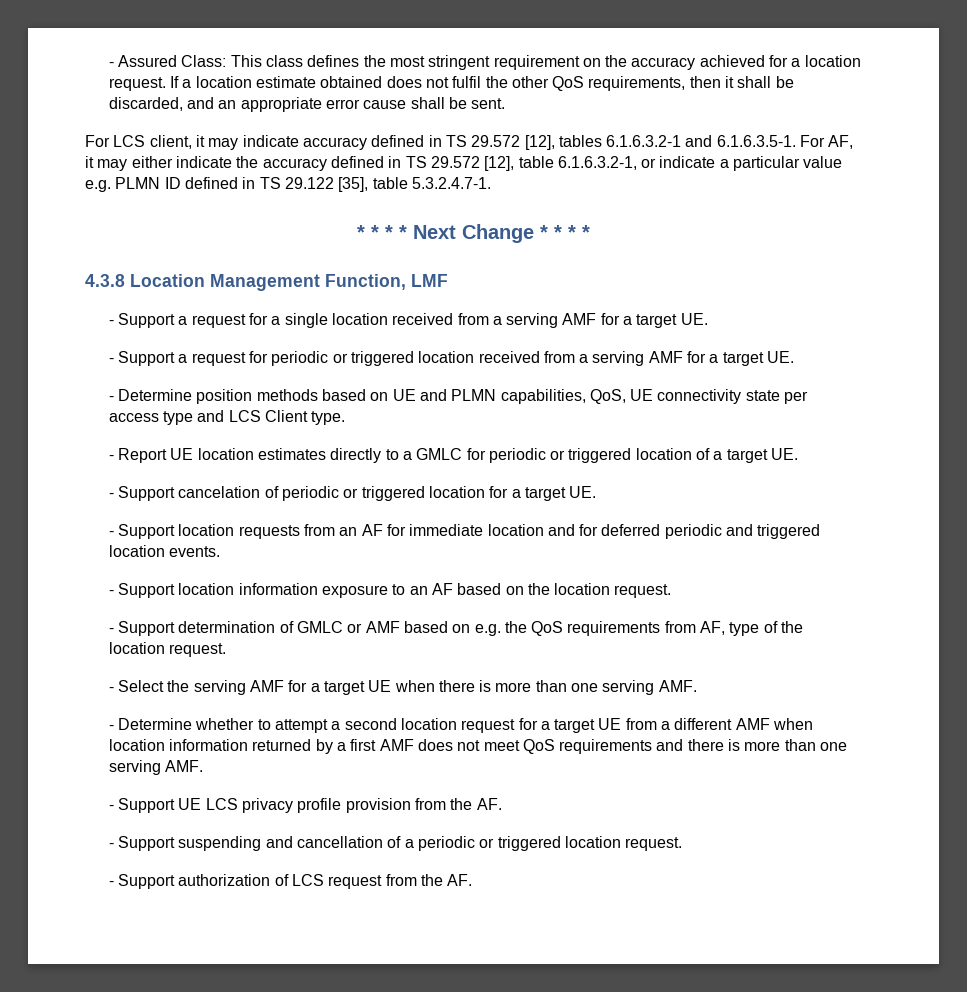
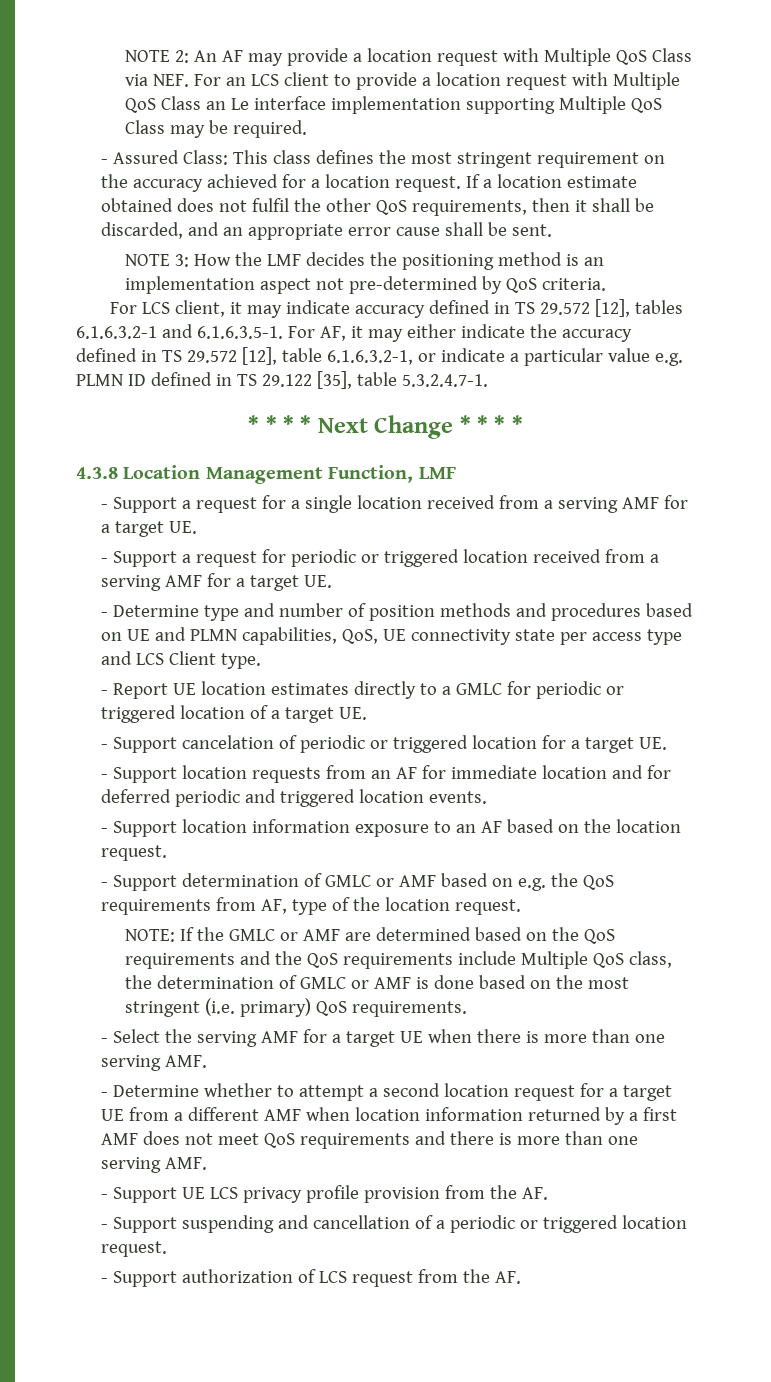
(108, 64) none -> [125,48,693,66] [125,72,681,90] [125,96,663,114] [125,120,308,138] NOTE 2: An AF may provide a location request with Multiple QoS Class via NEF. For an LCS client to provide a location request with Multiple QoS Class an Le interface implementation supporting Multiple QoS Class may be required. //
(506, 103) none -> [125,252,605,270] [125,276,607,294] // NOTE 3: How the LMF decides the positioning method is an implementation aspect not pre-determined by QoS criteria.
[196,389,318,404] position methods -> [203,603,641,621] type and number of position methods and procedures
(226, 650) none -> [125,927,616,944] [125,951,673,969] [125,975,630,989] [125,998,468,1017] // NOTE: If the GMLC or AMF are determined based on the QoS requirements and the QoS requirements include Multiple QoS class, the determination of GMLC or AMF is done based on the most stringent (i.e. primary) QoS requirements.

